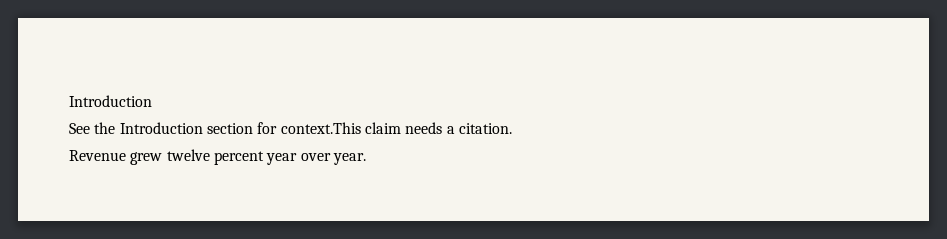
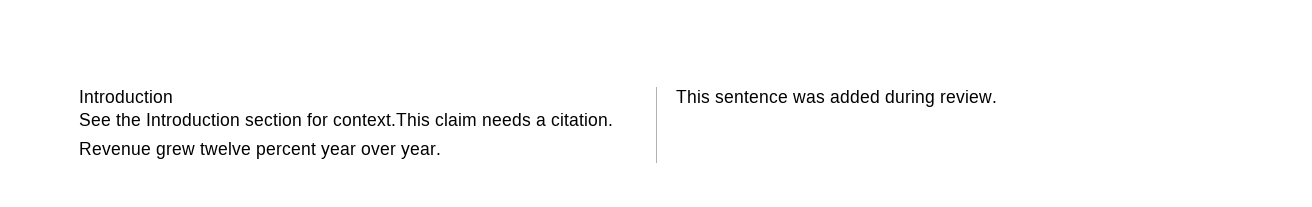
(366, 159) none -> [676,90,997,107] // This sentence was added during review.

